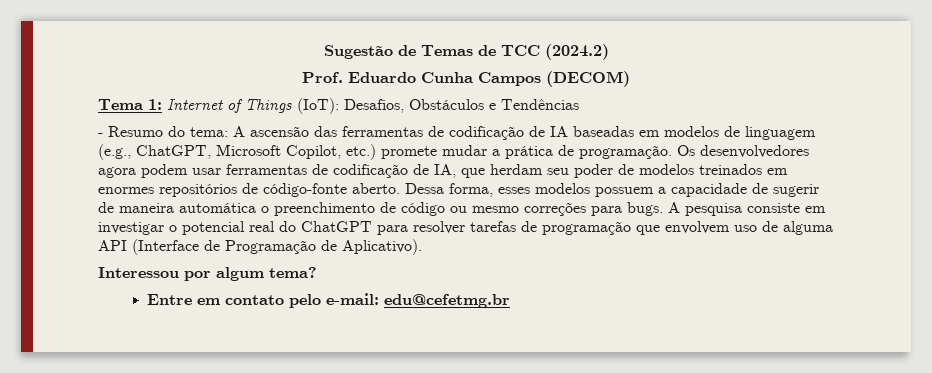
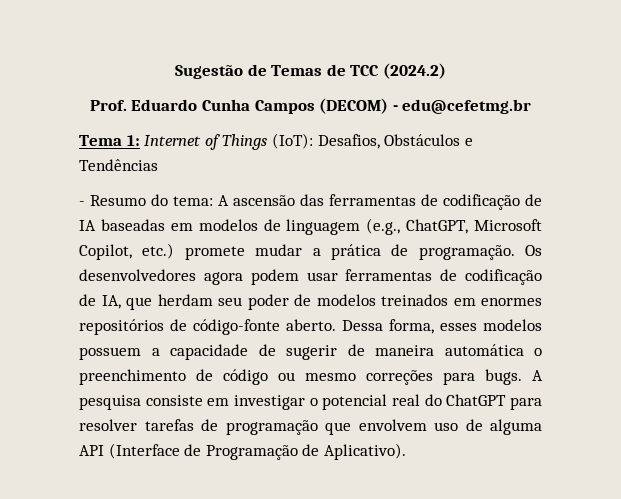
(630, 79) none -> [392,99,532,114] - edu@cefetmg.br
[98,267,317,281] [146,293,510,308] // Interessou por algum tema? // Entre em contato pelo e-mail: edu@cefetmg.br -> (406, 451) none

